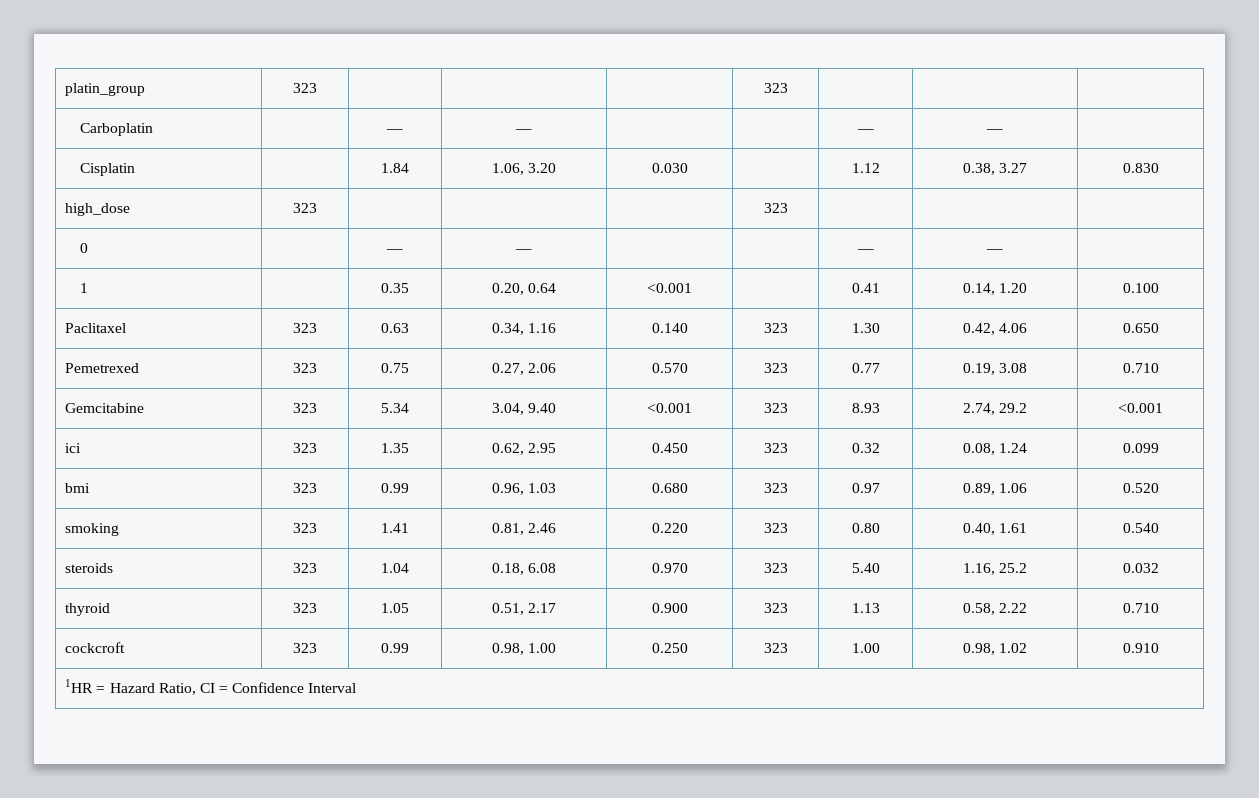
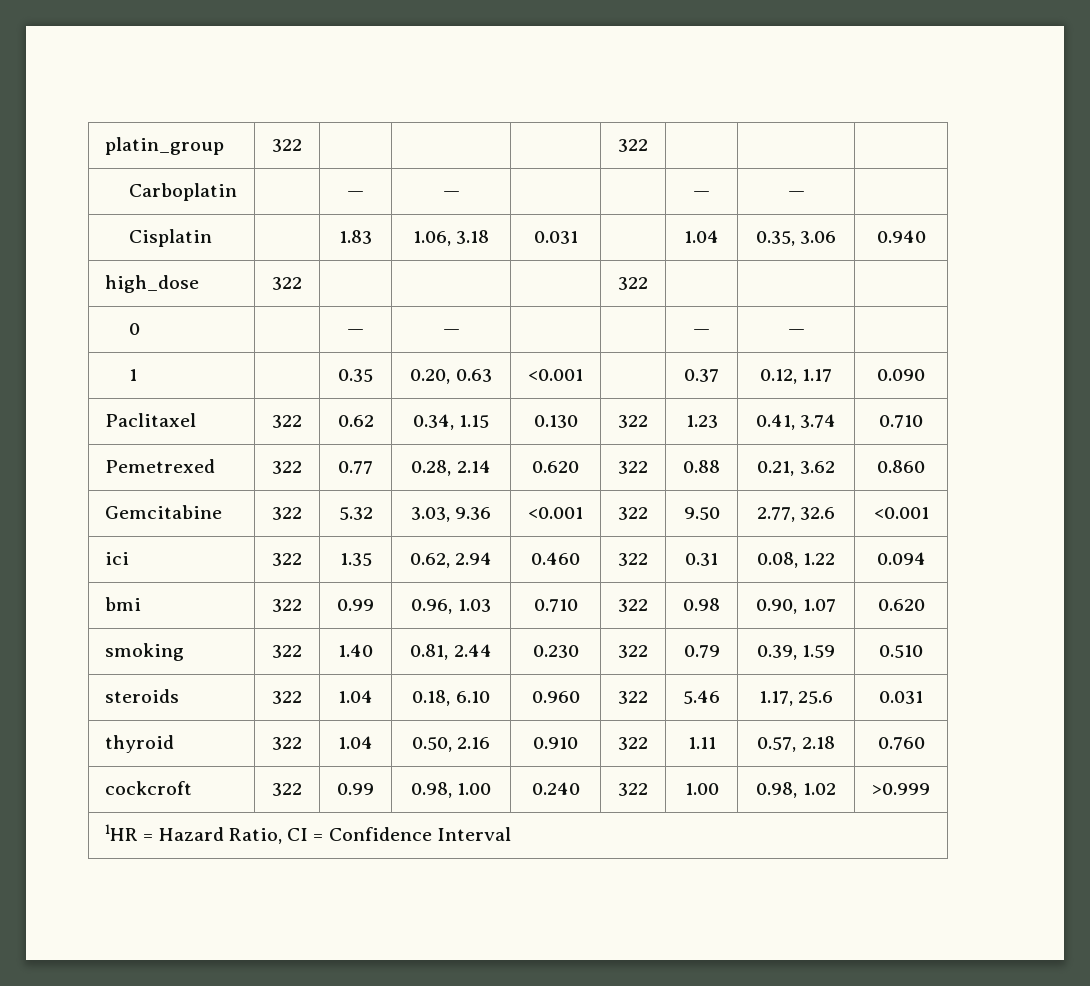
[293,83,317,93] [763,83,788,93] 323 | | | | 323 -> [272,139,302,152] [618,139,648,152] 322 | | | | 322
[381,163,409,173] 1.84 -> [339,230,372,244] 1.83
[528,163,557,173] [651,163,688,173] [851,163,880,173] [962,163,1028,175] [1122,163,1159,173] 3.20 | 0.030 | | 1.12 | 0.38, 3.27 | 0.830 -> [456,230,490,244] [533,231,578,244] [684,230,719,243] [755,231,837,246] [876,230,926,243] 3.18 | 0.031 | | 1.04 | 0.35, 3.06 | 0.940
[293,203,317,213] [763,203,788,213] 323 | | | | 323 -> [272,277,302,290] [618,277,648,290] 322 | | | | 322
[528,283,557,293] 0.64 -> [455,369,492,382] 0.63
[851,283,880,293] [962,283,1028,295] [1122,283,1159,293] 0.41 | 0.14, 1.20 | 0.100 -> [684,369,719,382] [759,369,833,384] [877,369,925,381] 0.37 | 0.12, 1.17 | 0.090
[293,323,317,333] [381,323,409,333] 323 | 0.63 -> [272,415,302,428] [337,415,374,427] 322 | 0.62
[528,323,557,333] [651,323,688,333] [763,323,788,333] [851,323,880,333] [962,323,1028,335] [1122,323,1159,333] [65,363,140,373] [293,363,317,373] [381,363,409,373] [491,363,557,375] [651,363,688,373] [763,363,788,373] [851,363,880,373] [962,363,1028,375] [1122,363,1159,373] [65,403,145,413] [293,403,317,413] [381,403,409,413] [491,403,557,415] [647,403,692,413] [763,403,788,413] [851,403,880,413] [962,403,1028,415] 1.16 | 0.140 | 323 | 1.30 | 0.42, 4.06 | 0.650 // Pemetrexed | 323 | 0.75 | 0.27, 2.06 | 0.570 | 323 | 0.77 | 0.19, 3.08 | 0.710 // Gemcitabine | 323 | 5.34 | 3.04, 9.40 | <0.001 | 323 | 8.93 | 2.74, 29.2 -> [459,415,490,428] [533,415,578,428] [618,415,648,428] [685,415,718,428] [755,414,837,430] [879,415,923,428] [104,459,215,473] [272,461,302,474] [338,461,373,474] [411,460,491,476] [532,461,579,473] [618,461,648,474] [683,460,720,473] [757,461,835,476] [877,460,925,473] [104,505,222,519] [272,507,302,520] [338,507,373,520] [410,507,492,522] [528,507,583,519] [618,507,648,520] [683,507,720,520] [756,507,836,522] 1.15 | 0.130 | 322 | 1.23 | 0.41, 3.74 | 0.710 // Pemetrexed | 322 | 0.77 | 0.28, 2.14 | 0.620 | 322 | 0.88 | 0.21, 3.62 | 0.860 // Gemcitabine | 322 | 5.32 | 3.03, 9.36 | <0.001 | 322 | 9.50 | 2.77, 32.6
[293,443,317,453] 323 -> [272,553,302,566] 322
[528,443,557,453] [651,443,688,453] [763,443,788,453] [851,443,880,453] 2.95 | 0.450 | 323 | 0.32 -> [455,552,493,565] [531,552,580,565] [618,553,648,566] [685,553,718,566] 2.94 | 0.460 | 322 | 0.31
[999,443,1028,453] [1122,443,1159,453] 1.24 | 0.099 -> [803,553,836,565] [876,552,926,565] 1.22 | 0.094
[293,483,317,493] 323 -> [272,599,302,612] 322
[651,483,688,493] [763,483,788,493] [851,483,880,493] [962,483,1028,495] [1122,483,1159,493] 0.680 | 323 | 0.97 | 0.89, 1.06 | 0.520 -> [533,599,578,612] [618,599,648,612] [683,598,720,611] [756,599,836,614] [877,599,925,611] 0.710 | 322 | 0.98 | 0.90, 1.07 | 0.620
[293,523,317,533] [381,523,409,533] 323 | 1.41 -> [272,645,302,658] [338,644,373,657] 322 | 1.40
[528,523,557,533] [651,523,688,533] [763,523,788,533] [851,523,880,533] [962,523,1028,535] [1122,523,1159,533] 2.46 | 0.220 | 323 | 0.80 | 0.40, 1.61 | 0.540 -> [453,644,492,657] [532,645,579,658] [618,645,648,658] [683,645,720,658] [756,645,836,660] [879,645,923,658] 2.44 | 0.230 | 322 | 0.79 | 0.39, 1.59 | 0.510
[293,563,317,573] 323 -> [272,691,302,704] 322
[528,563,557,573] [651,563,688,573] [763,563,788,573] [851,563,880,573] [962,563,1028,575] [1122,563,1159,573] [65,603,111,616] [293,603,317,613] [381,603,409,613] [491,603,557,615] [651,603,688,613] [763,603,788,613] [851,603,880,613] [962,603,1028,615] [1122,603,1159,613] 6.08 | 0.970 | 323 | 5.40 | 1.16, 25.2 | 0.032 // thyroid | 323 | 1.05 | 0.51, 2.17 | 0.900 | 323 | 1.13 | 0.58, 2.22 | 0.710 -> [455,691,490,703] [531,691,580,703] [618,691,648,704] [683,690,720,704] [758,691,834,706] [879,691,923,704] [104,735,174,753] [272,737,302,750] [338,736,373,749] [411,737,491,752] [533,737,578,749] [618,737,648,750] [687,737,716,749] [757,736,835,752] [877,737,925,750] 6.10 | 0.960 | 322 | 5.46 | 1.17, 25.6 | 0.031 // thyroid | 322 | 1.04 | 0.50, 2.16 | 0.910 | 322 | 1.11 | 0.57, 2.18 | 0.760
[293,643,317,653] 323 -> [272,783,302,796] 322
[651,643,688,653] [763,643,788,653] 0.250 | 323 -> [531,782,580,795] [618,783,648,796] 0.240 | 322
[1122,643,1159,653] 0.910 -> [872,783,930,795] >0.999

